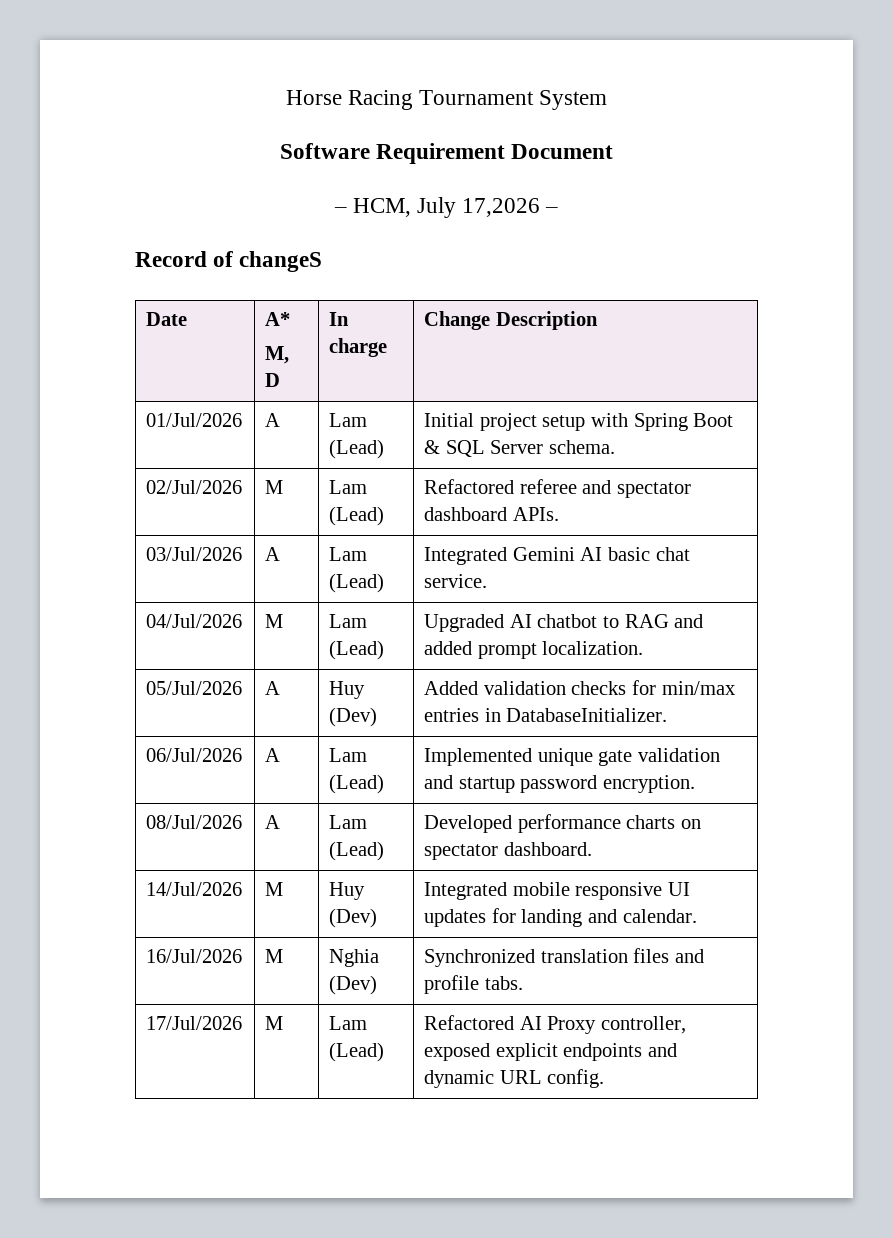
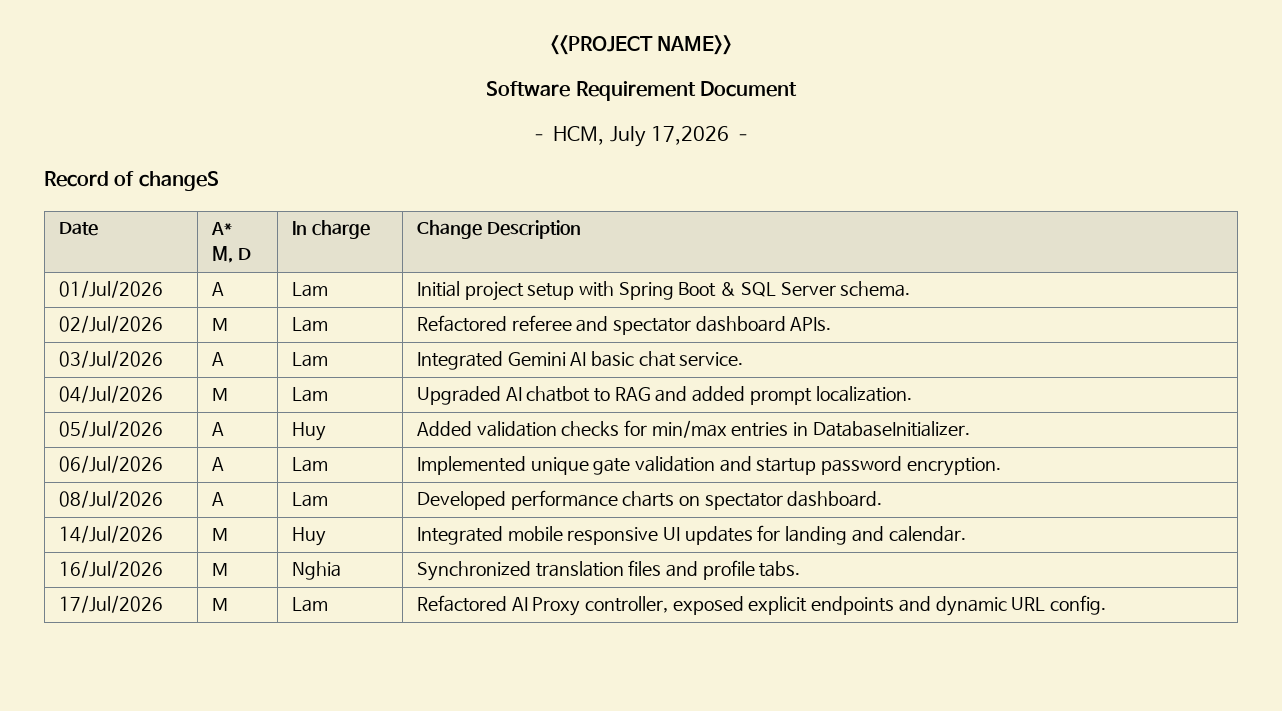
[285,90,608,110] Horse Racing Tournament System -> [549,35,733,55] <<PROJECT NAME>>
[329,439,385,459] (Lead) -> (328, 289) none
[329,506,385,526] (Lead) -> (328, 324) none
[329,573,385,593] (Lead) -> (328, 359) none
[329,640,385,660] (Lead) -> (328, 394) none
[329,707,378,727] (Dev) -> (326, 431) none
[329,774,385,794] (Lead) -> (328, 464) none
[329,841,385,861] (Lead) -> (328, 499) none
[329,908,378,928] (Dev) -> (326, 536) none
[329,975,378,995] (Dev) -> (341, 570) none
[329,1042,385,1062] (Lead) -> (328, 604) none

